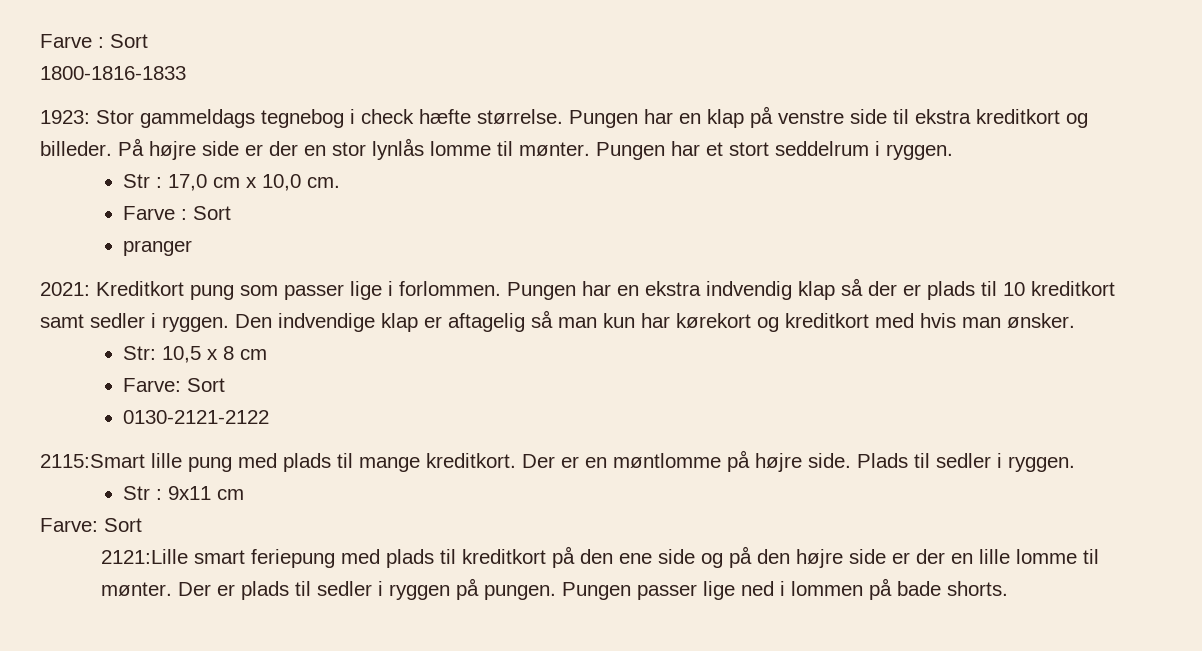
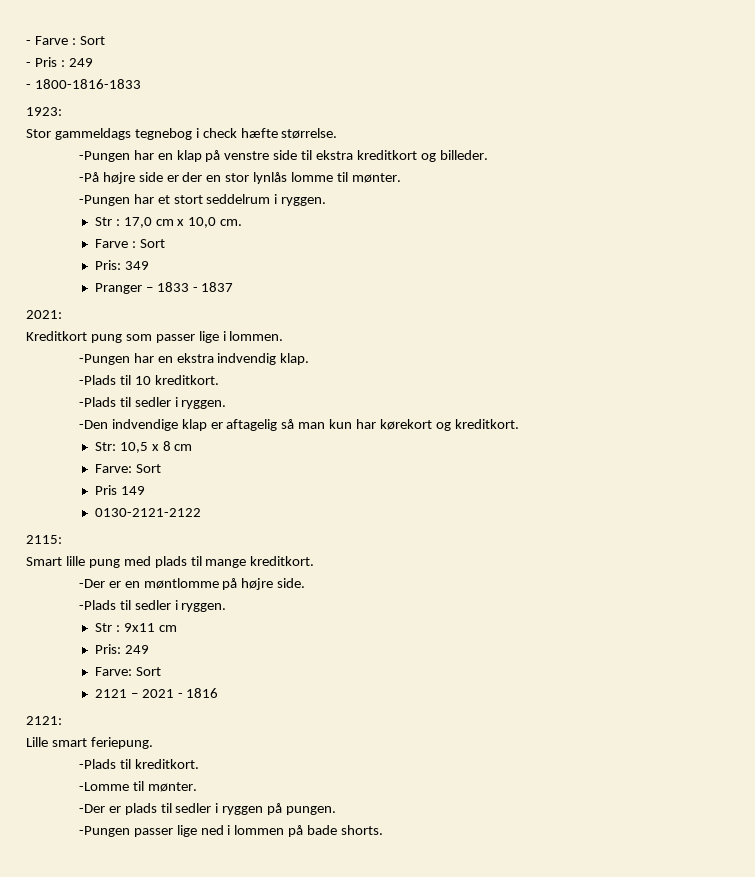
[40,34,148,48] Farve : Sort // -> [26,36,105,45] [26,57,93,67] [26,84,31,89] - Farve : Sort // - Pris : 249 // -
(90, 117) none -> (62, 111) //
[569,110,638,128] Pungen -> [78,151,130,162] // -Pungen
[118,138,144,156] På -> [78,172,99,182] // -På
[596,142,665,160] Pungen -> [78,195,130,206] // -Pungen
[123,240,193,256] pranger -> [94,260,149,270] [94,282,234,294] Pris: 349 // Pranger – 1833 - 1837
(90, 289) none -> (62, 314) //
[399,281,576,300] forlommen. Pungen -> [229,331,284,341] [78,354,130,365] lommen. // -Pungen
[798,278,1115,300] [40,313,272,332] klap så der er plads til 10 kreditkort samt sedler i ryggen. Den -> [280,353,310,365] [78,375,219,385] [78,397,227,409] [78,420,108,429] klap. // -Plads til 10 kreditkort. // -Plads til sedler i ryggen. // -Den
[785,313,1075,328] kreditkort med hvis man ønsker. -> [454,419,519,429] kreditkort.
(226, 385) none -> [94,485,145,495] // Pris 149
[40,454,145,468] 2115:Smart -> [26,535,62,544] [26,557,62,566] 2115: // Smart
[522,454,555,468] Der -> [78,579,105,588] // -Der
[857,453,908,468] Plads -> [78,600,116,610] // -Plads
[40,518,142,532] [100,546,1099,568] [100,582,211,596] // Farve: Sort // 2121:Lille smart feriepung med plads til kreditkort på den ene side og på den højre side er der en lille lomme til mønter. Der -> [94,644,149,654] [94,667,161,676] [94,688,219,698] [26,716,62,725] [26,737,153,749] [78,759,199,769] [78,781,197,792] [78,804,105,813] // Pris: 249 // Farve: Sort // 2121 – 2021 - 1816 // 2121: // Lille smart feriepung. // -Plads til kreditkort. // -Lomme til mønter. // -Der
[561,582,631,600] Pungen -> [78,826,130,837] // -Pungen

